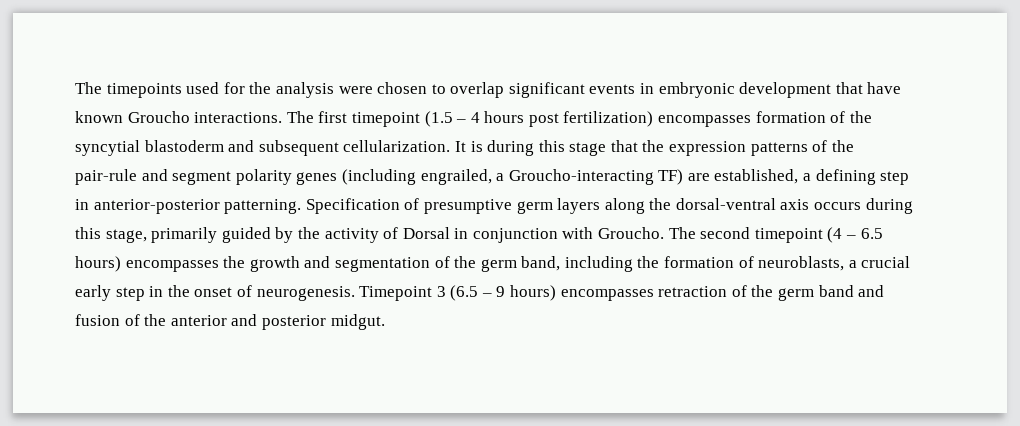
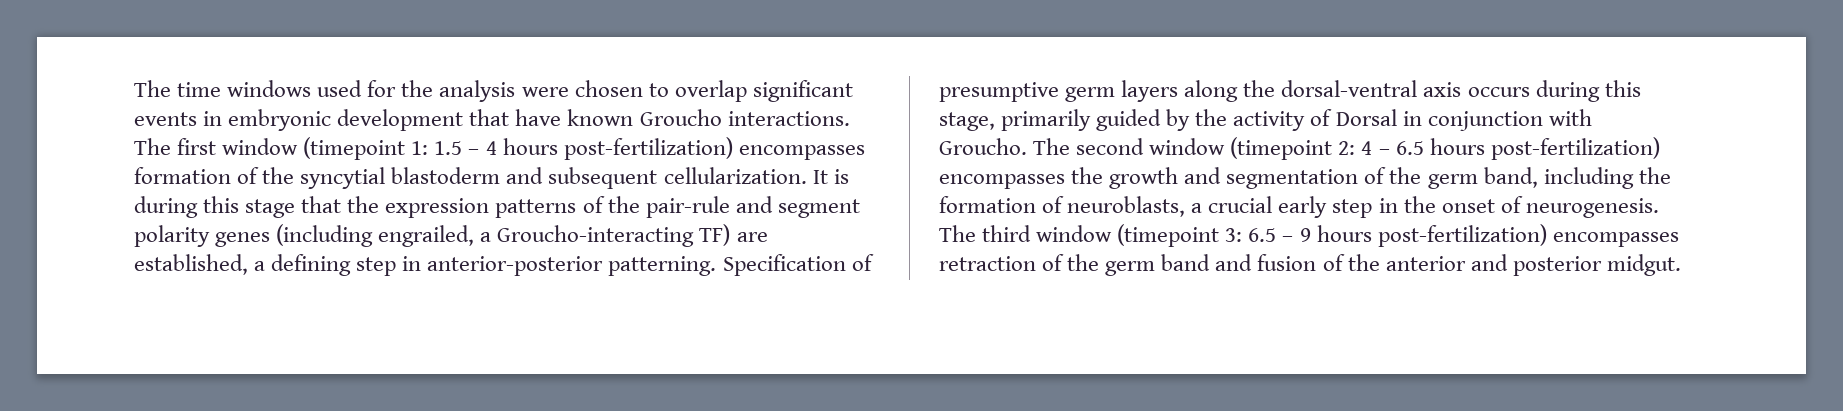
[75,82,182,98] The timepoints -> [134,80,312,97] The time windows
[351,111,453,127] timepoint (1.5 -> [222,137,463,160] window (timepoint 1: 1.5
[528,111,654,127] post fertilization) -> [563,137,733,160] post-fertilization)
[754,227,883,243] [75,256,121,272] timepoint (4 – 6.5 hours) -> [1149,137,1660,160] window (timepoint 2: 4 – 6.5 hours post-fertilization)
[359,285,557,301] Timepoint 3 (6.5 – 9 hours) -> [939,224,1547,247] The third window (timepoint 3: 6.5 – 9 hours post-fertilization)

